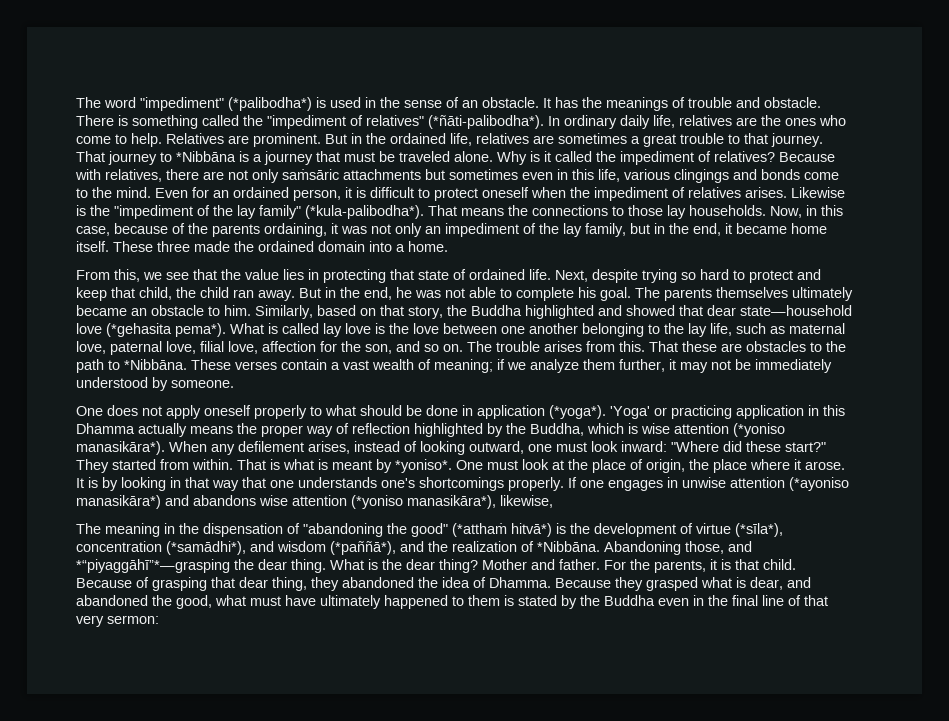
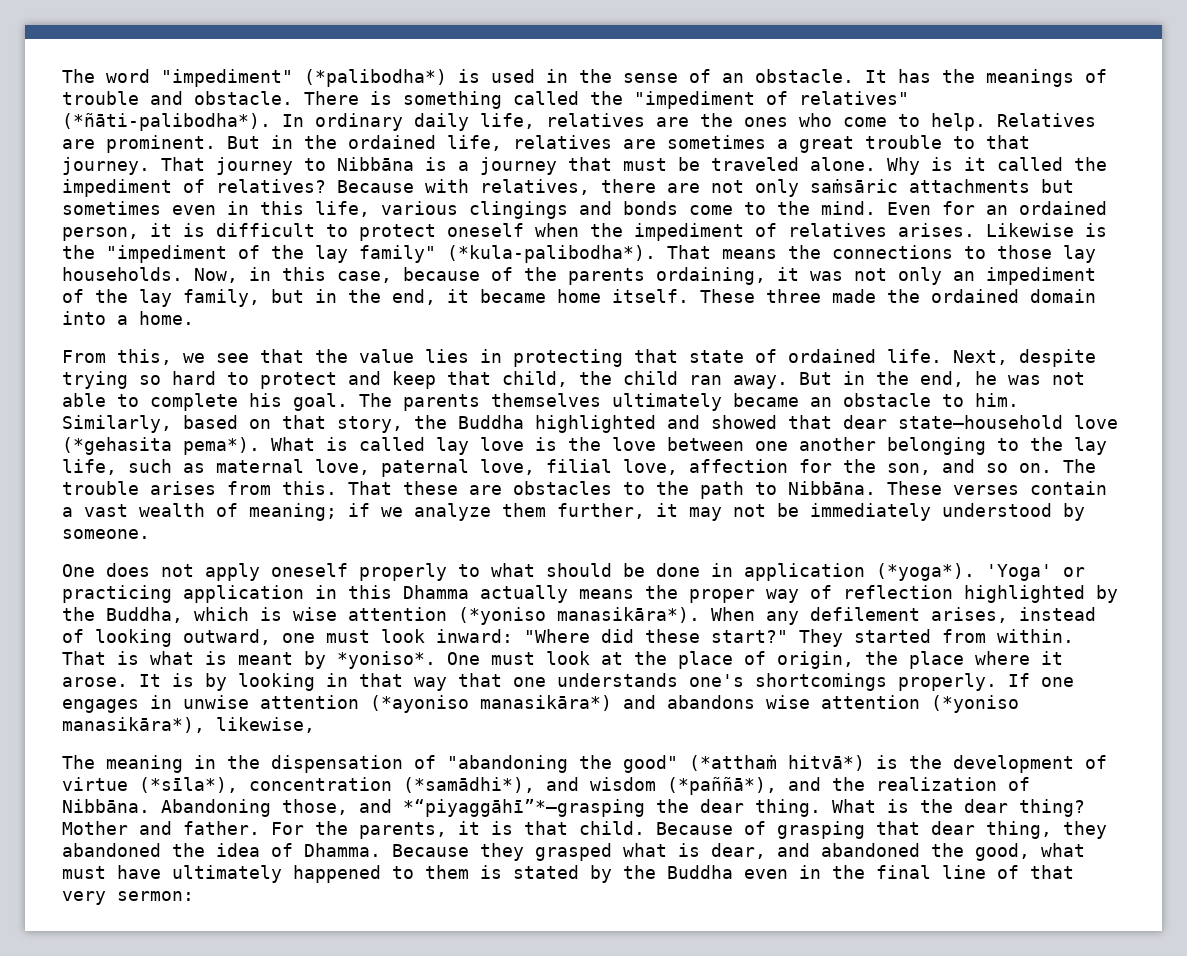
[176,151,236,162] *Nibbāna -> [337,157,414,171] Nibbāna
[124,359,187,370] *Nibbāna. -> [788,481,876,495] Nibbāna.
[537,541,600,552] *Nibbāna. -> [62,799,150,813] Nibbāna.

